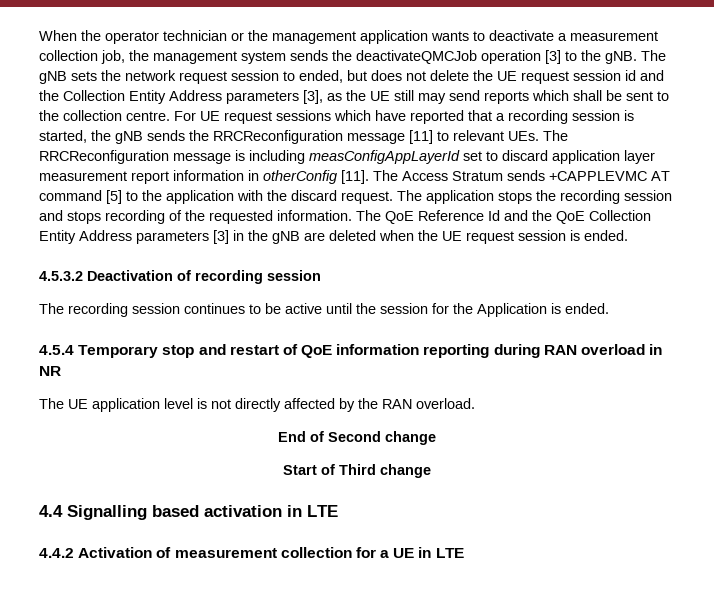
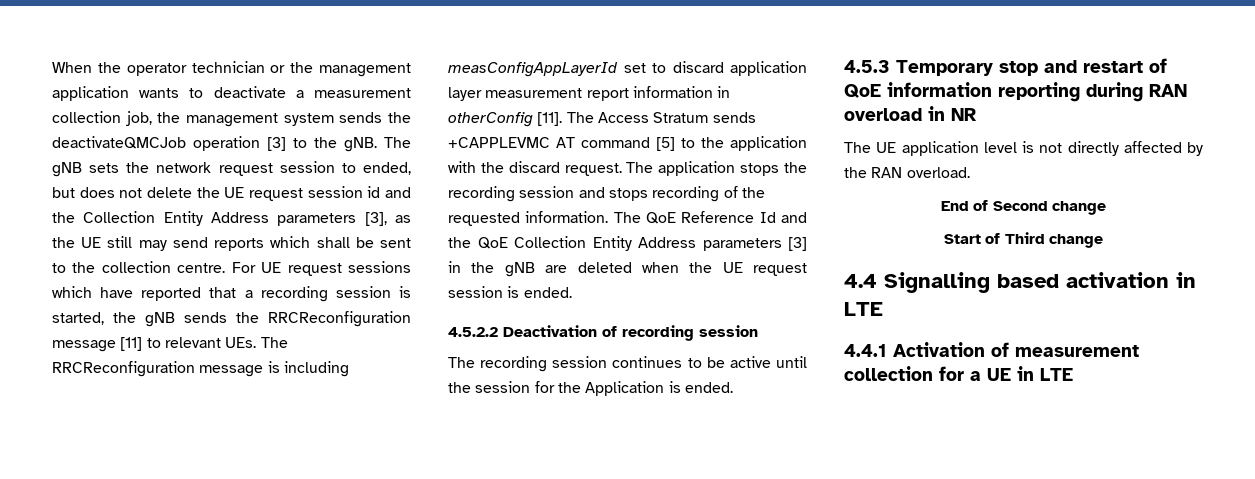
[39,271,83,281] 4.5.3.2 -> [448,327,498,337] 4.5.2.2
[39,345,74,355] 4.5.4 -> [844,60,890,73] 4.5.3
[39,548,74,558] 4.4.2 -> [844,344,887,357] 4.4.1

